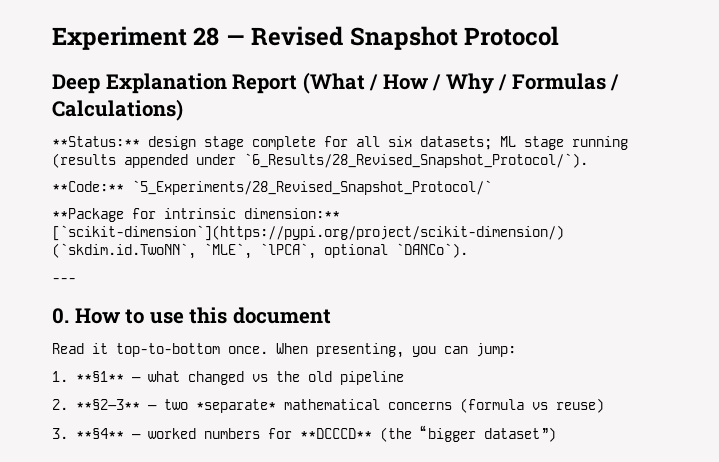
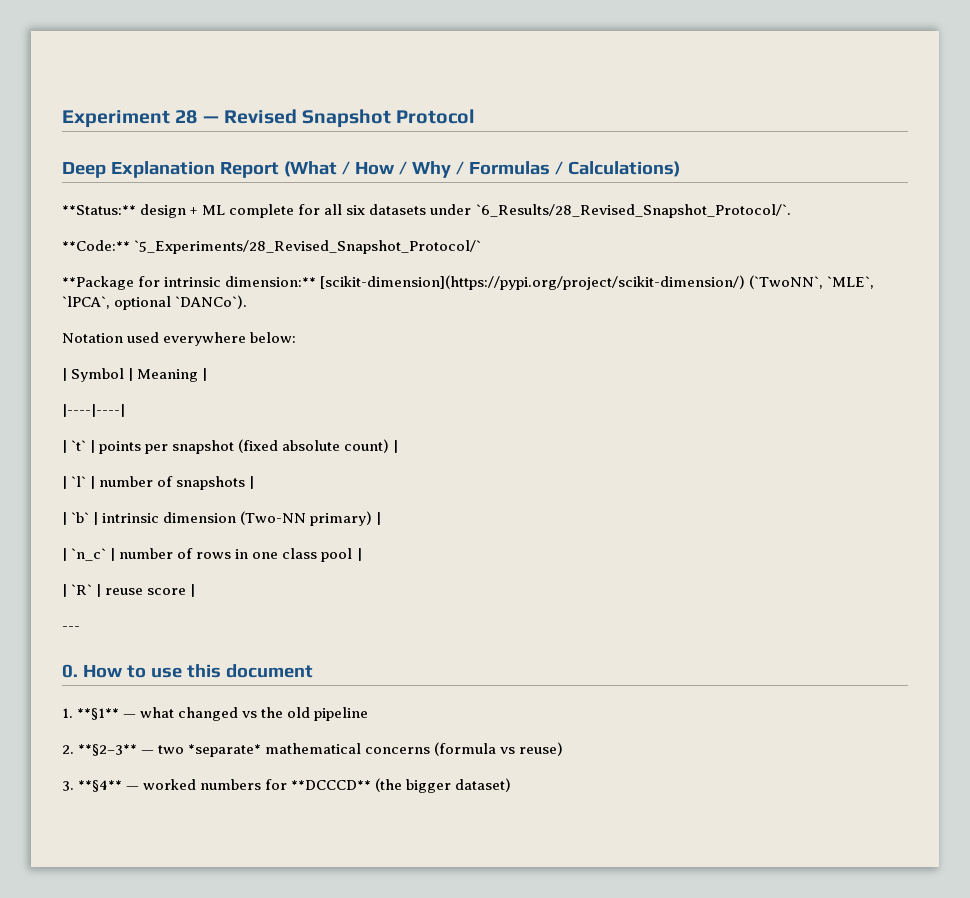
[204,136,244,150] stage -> [190,205,226,215] + ML
[420,136,628,150] [52,153,588,168] datasets; ML stage running (results appended under `6_Results/28_Revised_Snapshot_Protocol/`). -> [369,204,791,218] datasets under `6_Results/28_Revised_Snapshot_Protocol/`.
[52,225,564,241] [52,243,196,259] [`scikit-dimension`](https://pypi.org/project/scikit-dimension/) (`skdim.id.TwoNN`, -> [320,275,824,290] [scikit-dimension](https://pypi.org/project/scikit-dimension/) (`TwoNN`,
(468, 250) none -> [62,332,297,346] [62,368,208,382] [62,404,125,417] [62,439,399,454] [62,476,255,490] [62,511,382,526] [62,548,362,562] [62,584,196,597] // Notation used everywhere below: // | Symbol | Meaning | // |----|----| // | `t` | points per snapshot (fixed absolute count) | // | `l` | number of snapshots | // | `b` | intrinsic dimension (Two-NN primary) | // | `n_c` | number of rows in one class pool | // | `R` | reuse score |
[52,343,516,358] // Read it top-to-bottom once. When presenting, you can jump: -> (313, 671) none
[420,425,556,442] “bigger dataset”) -> [406,778,512,793] bigger dataset)

